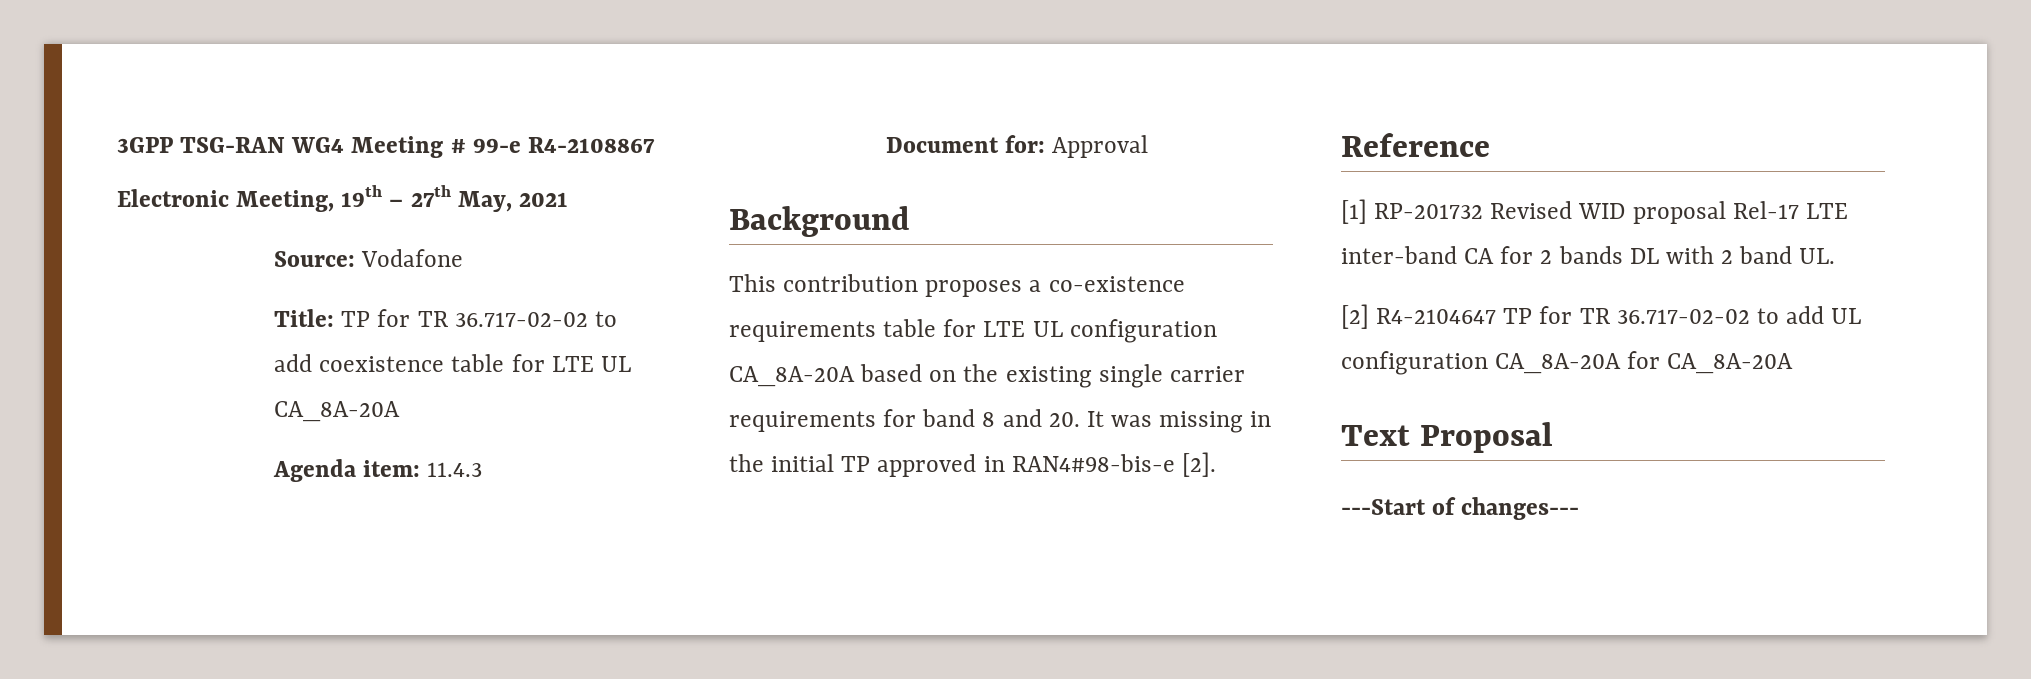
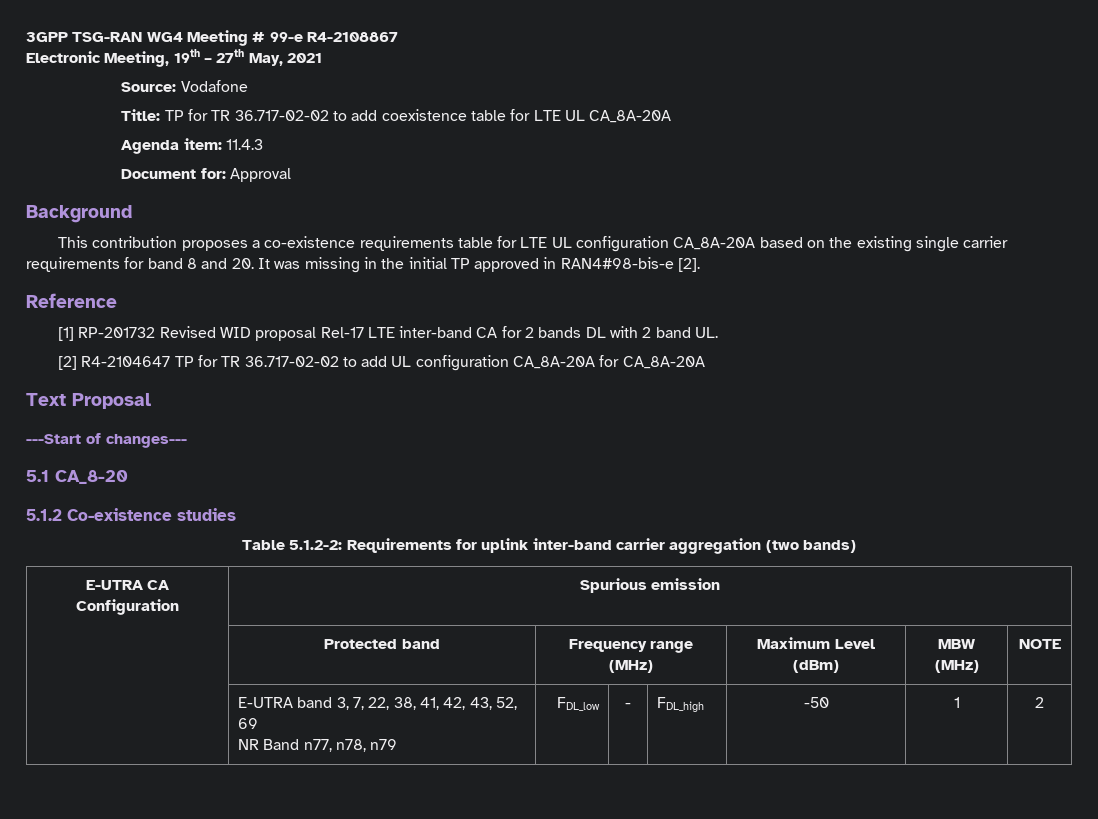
(1580, 508) none -> [26,470,128,484] [26,508,236,521] [242,538,856,554] [85,580,170,590] [76,599,179,615] [579,578,721,593] [324,639,440,649] [568,639,694,653] [609,660,654,673] [757,637,875,649] [793,660,840,673] [938,639,975,649] [934,660,979,673] [1018,639,1061,649] [238,697,518,710] [238,718,259,729] [238,739,398,752] [556,697,600,711] [625,703,631,708] [657,697,705,712] [803,697,829,708] [953,697,960,708] [1035,697,1044,708] // 5.1 CA_8-20 // 5.1.2 Co-existence studies // Table 5.1.2-2: Requirements for uplink inter-band carrier aggregation (two bands) // E-UTRA CA Configuration | Spurious emission // | Protected band | Frequency range (MHz) | Maximum Level (dBm) | MBW (MHz) | NOTE // | E-UTRA band 3, 7, 22, 38, 41, 42, 43, 52, 69 // NR Band n77, n78, n79 | FDL_low | - | FDL_high | -50 | 1 | 2

